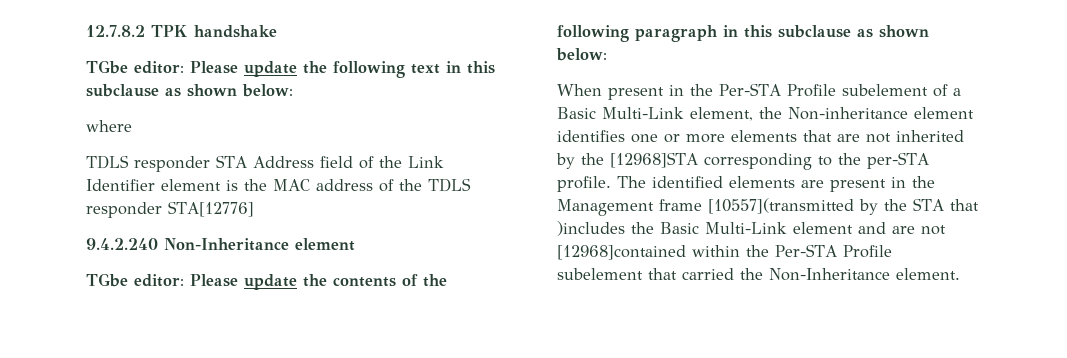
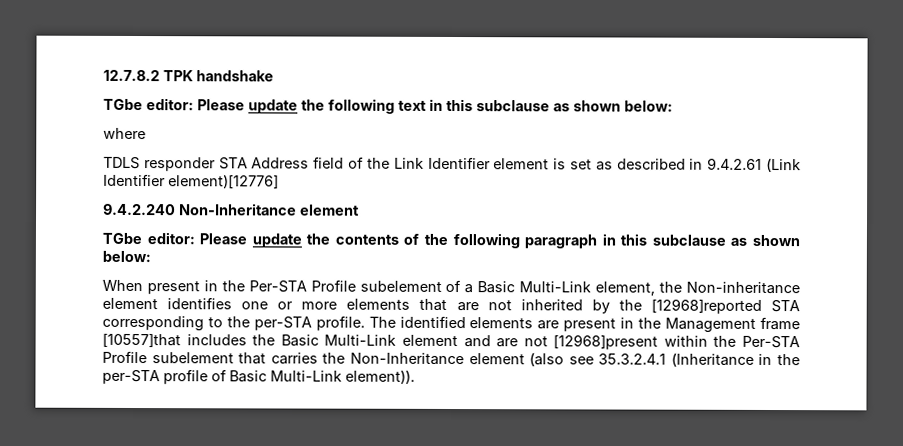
[244,178,471,192] [86,201,254,218] the MAC address of the TDLS responder STA[12776] -> [569,157,801,173] [103,173,279,189] set as described in 9.4.2.61 (Link Identifier element)[12776]
[610,152,698,168] [12968]STA -> [650,298,801,314] [12968]reported STA
[708,198,979,215] [557,221,625,236] [10557](transmitted by the STA that )includes -> [102,332,247,348] [10557]that includes
[557,245,686,260] [12968]contained -> [553,334,659,350] [12968]present
[682,268,734,280] carried -> [270,352,318,365] carries
[896,268,960,280] element. -> [468,352,801,367] [102,369,415,385] element (also see 35.3.2.4.1 (Inheritance in the per-STA profile of Basic Multi-Link element)).

